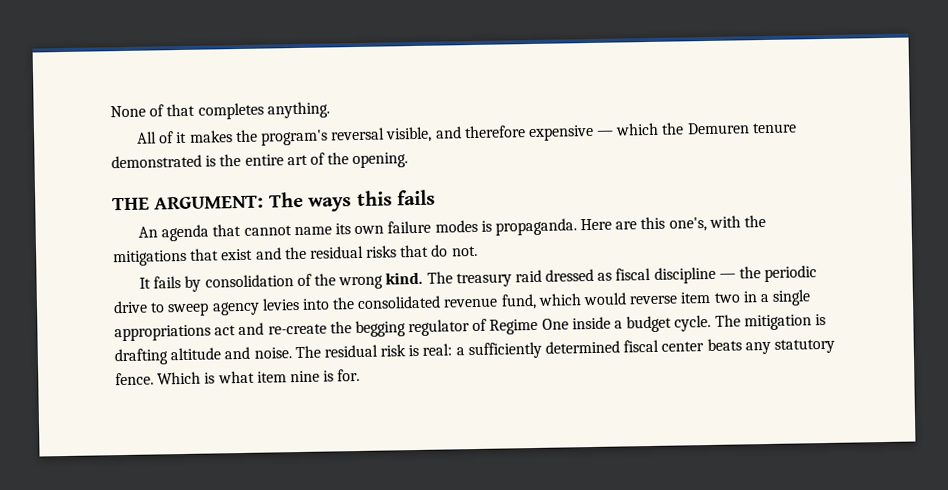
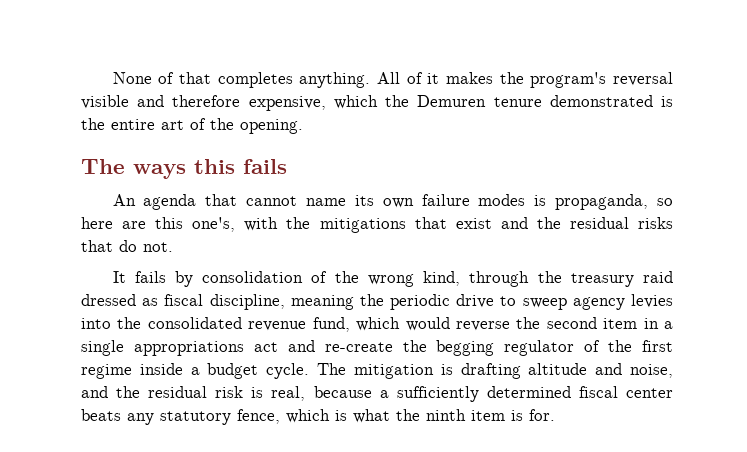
(330, 110) // -> (371, 80) none
[385,126,433,143] visible, -> [81,95,129,109] visible
[527,124,615,142] expensive — -> [248,96,326,111] expensive,
[112,195,265,211] THE ARGUMENT: -> (303, 126) none
[494,218,613,236] propaganda. Here -> [555,194,674,210] [81,217,113,229] propaganda, so here
[385,271,453,285] kind. The -> [423,271,562,287] kind, through the
[653,266,736,284] discipline — -> [209,294,354,310] discipline, meaning
[680,291,741,304] item two -> [516,317,638,329] the second item
[489,318,569,335] Regime One -> [608,340,673,352] [81,364,132,379] the first regime
[253,345,321,359] noise. The -> [630,364,673,378] [81,386,141,398] noise, and the
[422,343,453,356] real: -> [271,386,372,401] real, because
[115,370,320,386] fence. Which is what item nine -> [237,409,505,424] fence, which is what the ninth item

